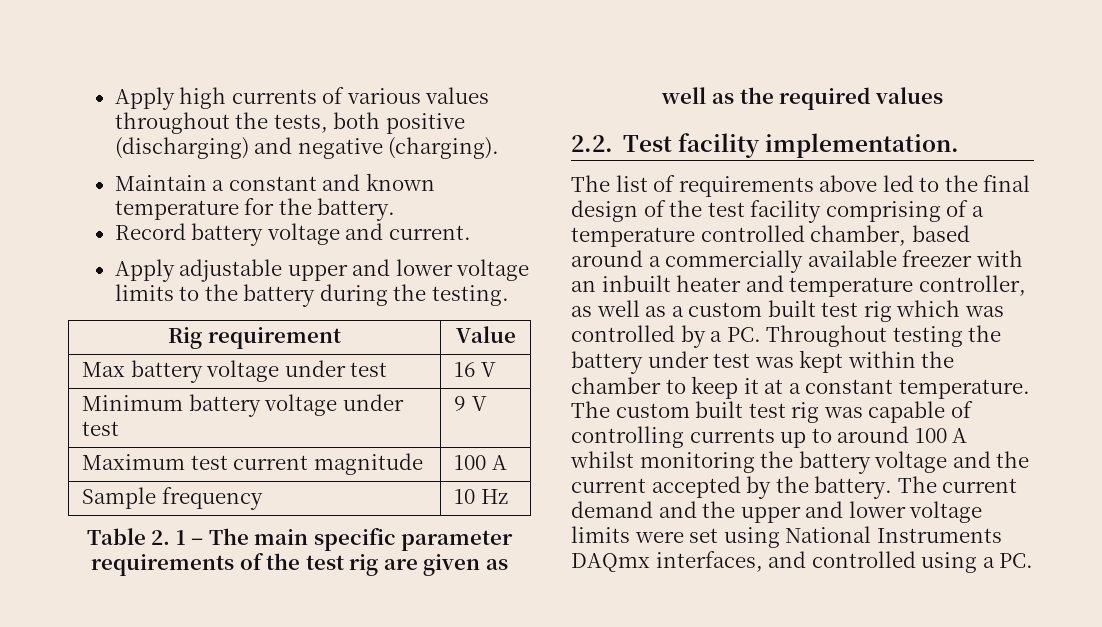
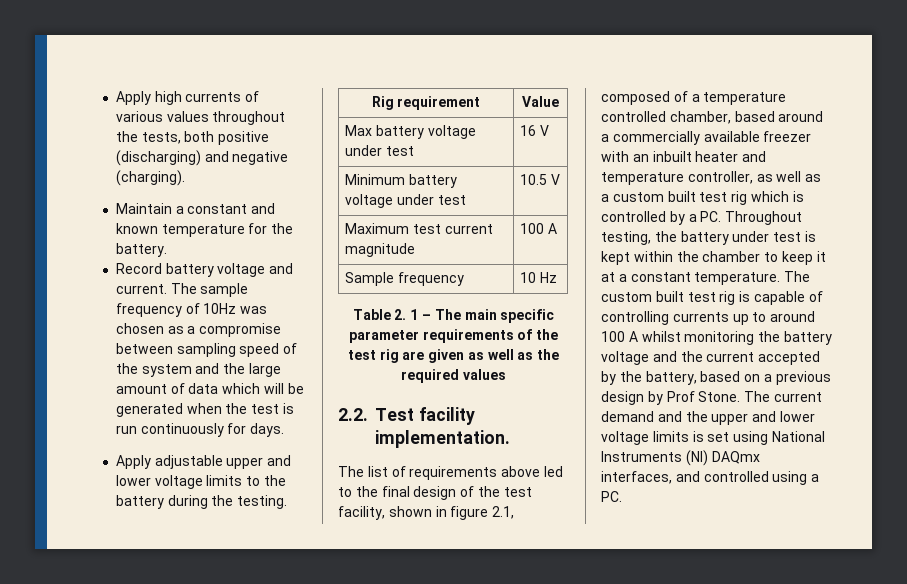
(471, 232) none -> [170,283,249,297] [115,303,268,317] [115,323,282,337] [115,343,298,357] [115,363,281,377] [115,383,304,394] [115,403,294,417] [115,423,285,437] The sample frequency of 10Hz was chosen as a compromise between sampling speed of the system and the large amount of data which will be generated when the test is run continuously for days.
[454,396,467,411] 9 -> [520,174,548,185] 10.5
[750,200,941,223] facility comprising -> [338,506,515,520] [601,91,670,105] facility, shown in figure 2.1, composed
[964,306,1004,317] was -> [792,191,804,202] is
[892,326,963,347] testing -> [601,231,651,245] testing,
[754,357,794,368] was -> [804,231,816,242] is
[823,407,863,418] was -> [739,291,751,302] is
[814,476,893,499] battery. -> [645,371,831,385] [601,391,741,405] battery, based on a previous design by Prof Stone.
[634,531,684,543] were -> [692,431,704,442] is
(1002, 535) none -> [685,450,708,466] (NI)

